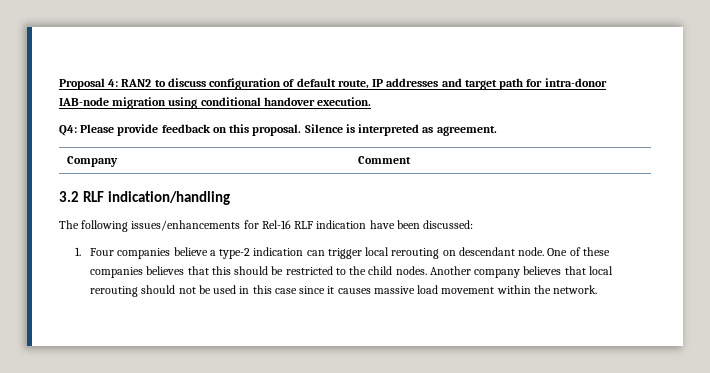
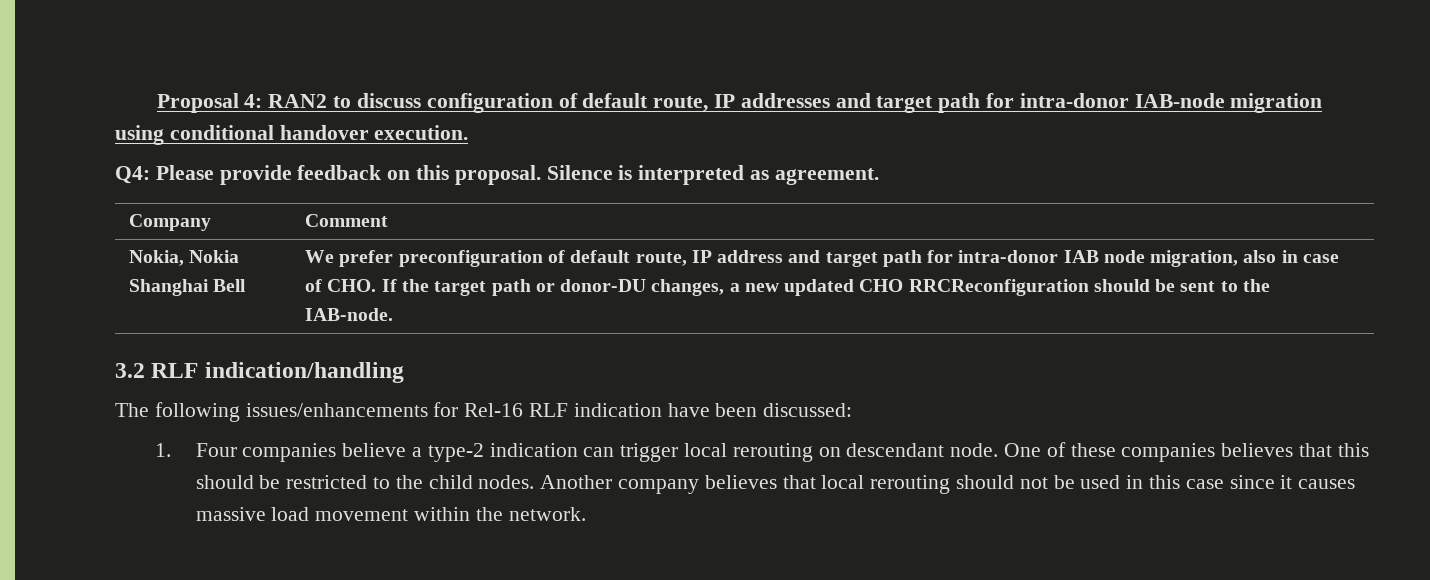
(411, 160) none -> [129,250,240,266] [129,279,247,296] [305,250,1339,267] [305,279,1270,296] [305,308,394,321] // Nokia, Nokia Shanghai Bell | We prefer preconfiguration of default route, IP address and target path for intra-donor IAB node migration, also in case of CHO. If the target path or donor-DU changes, a new updated CHO RRCReconfiguration should be sent to the IAB-node.

